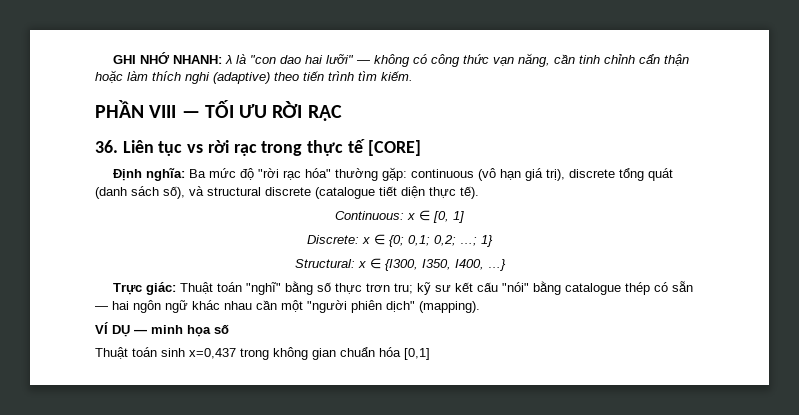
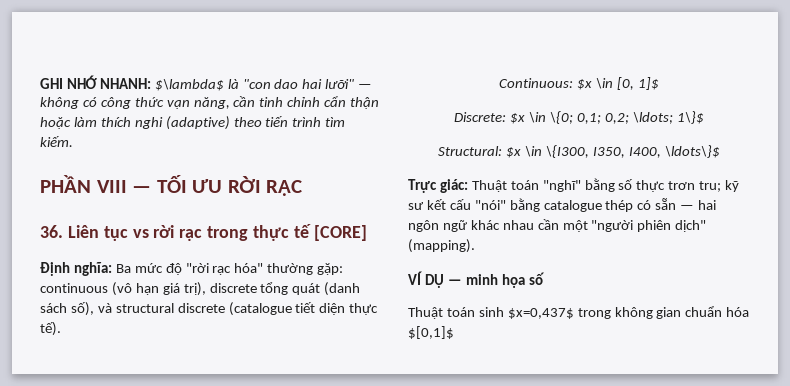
[225,55,233,64] λ -> [154,79,224,91] $\lambda$
[407,210,464,223] [307,234,493,247] [294,258,418,271] x ∈ [0, 1] // Discrete: x ∈ {0; 0,1; 0,2; …; 1} // Structural: x ∈ {I300, -> [577,77,659,90] [454,111,704,124] [438,145,589,158] $x \in [0, 1]$ // Discrete: $x \in \{0; 0,1; 0,2; \ldots; 1\}$ // Structural: $x \in \{I300,
[487,259,506,271] …} -> [664,145,720,158] \ldots\}$
[189,348,236,359] x=0,437 -> [507,308,574,319] $x=0,437$
[404,348,430,360] [0,1] -> [408,326,454,339] $[0,1]$

